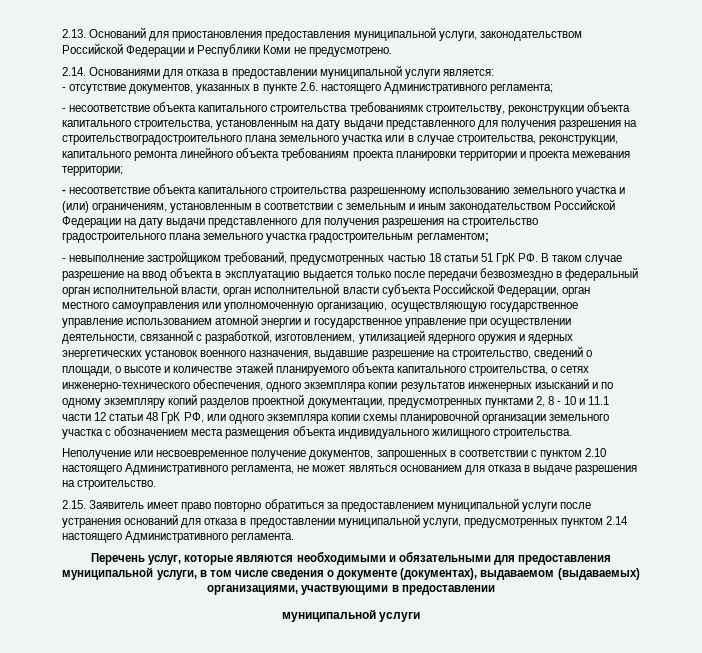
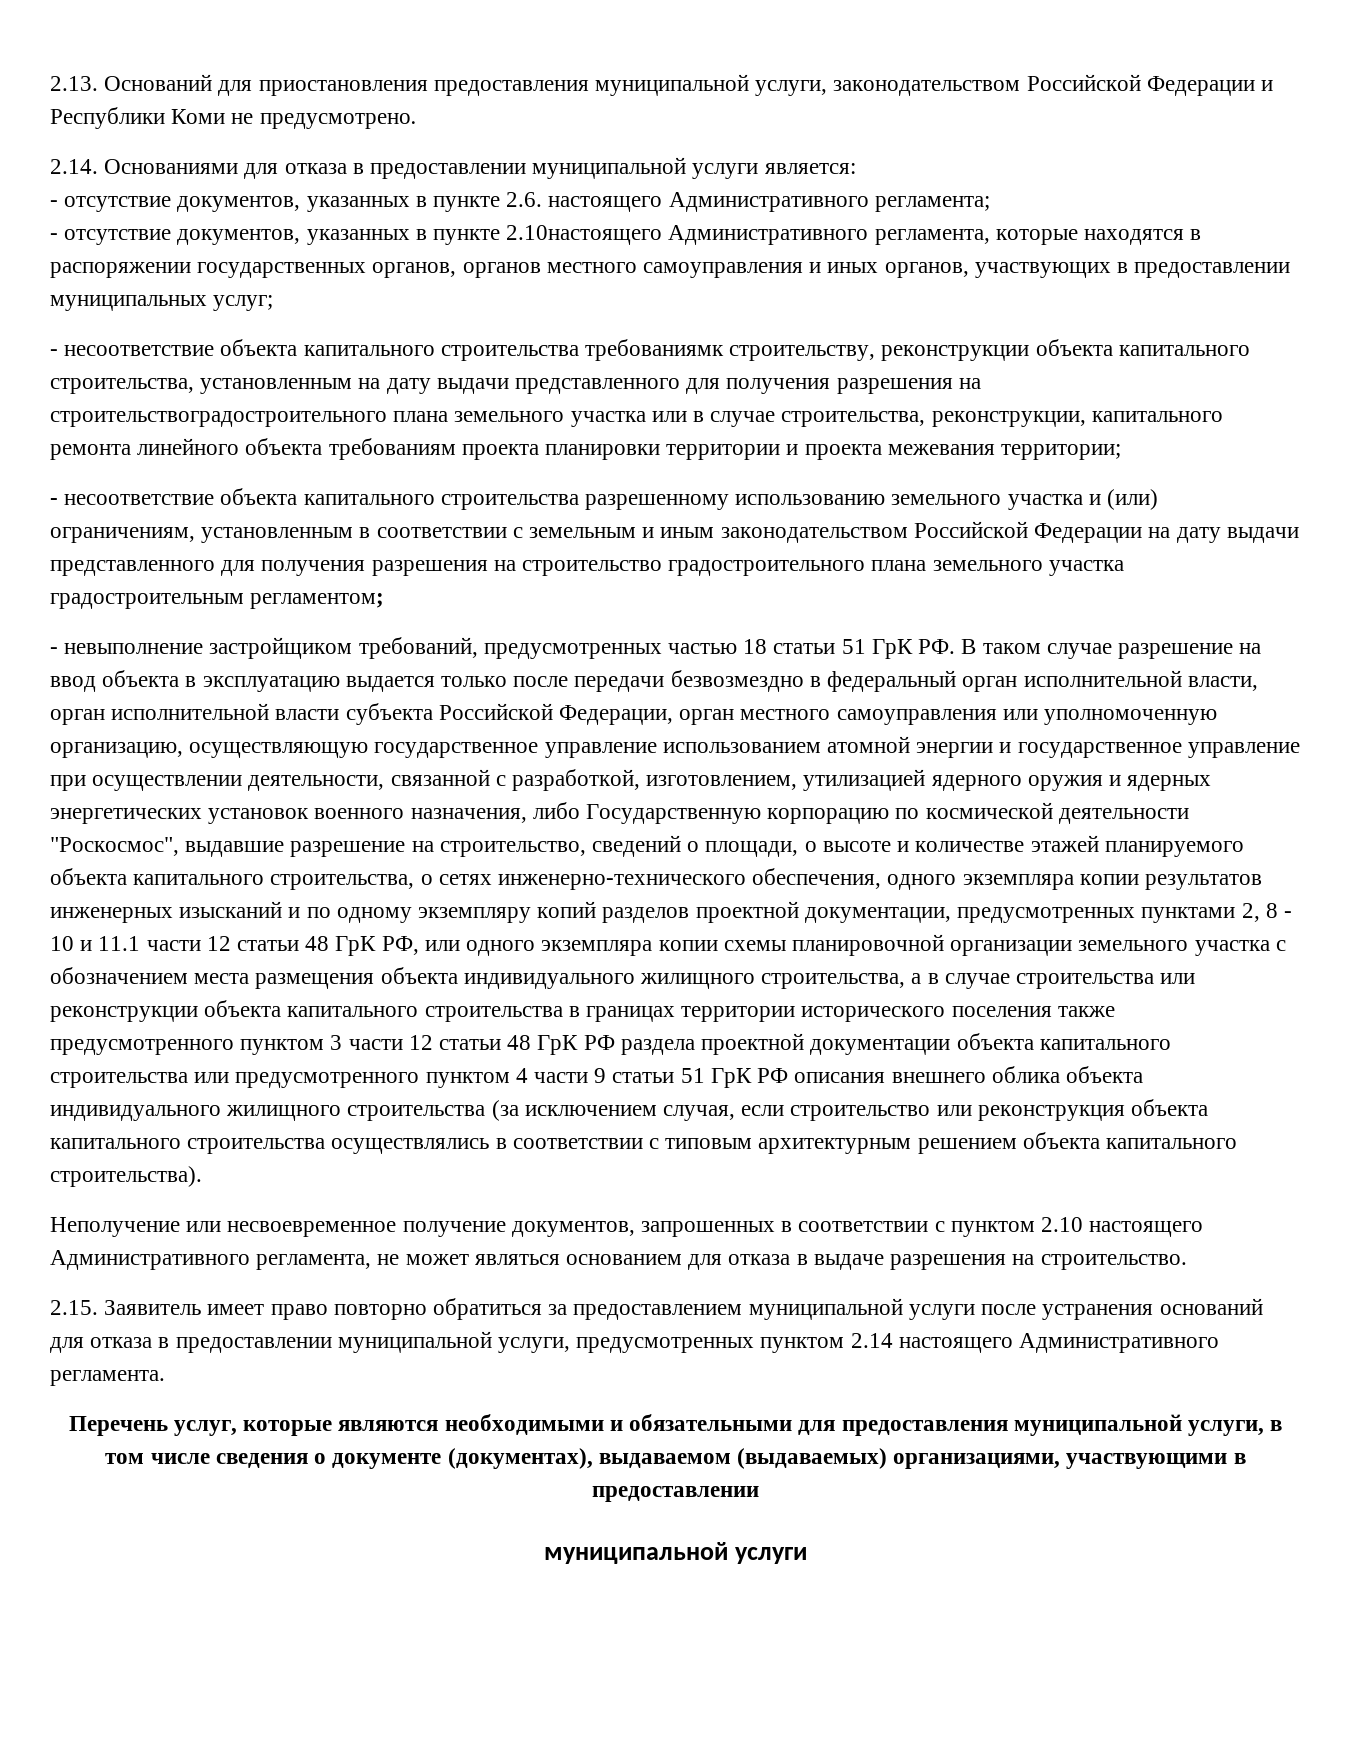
(553, 89) none -> [50,225,1202,245] [50,262,1291,278] [50,295,274,311] // - отсутствие документов, указанных в пункте 2.10настоящего Административного регламента, которые находятся в распоряжении государственных органов, органов местного самоуправления и иных органов, участвующих в предоставлении муниципальных услуг;
(312, 354) none -> [532,802,1189,824] [50,837,179,856] либо Государственную корпорацию по космической деятельности "Роскосмос",
[492,429,572,439] строительства. -> [761,973,1196,989] [50,1000,1115,1022] [50,1033,1171,1055] [50,1066,1143,1088] [50,1099,1209,1121] [50,1132,1238,1154] [50,1166,202,1187] строительства, а в случае строительства или реконструкции объекта капитального строительства в границах территории исторического поселения также предусмотренного пунктом 3 части 12 статьи 48 ГрК РФ раздела проектной документации объекта капитального строительства или предусмотренного пунктом 4 части 9 статьи 51 ГрК РФ описания внешнего облика объекта индивидуального жилищного строительства (за исключением случая, если строительство или реконструкция объекта капитального строительства осуществлялись в соответствии с типовым архитектурным решением объекта капитального строительства).

